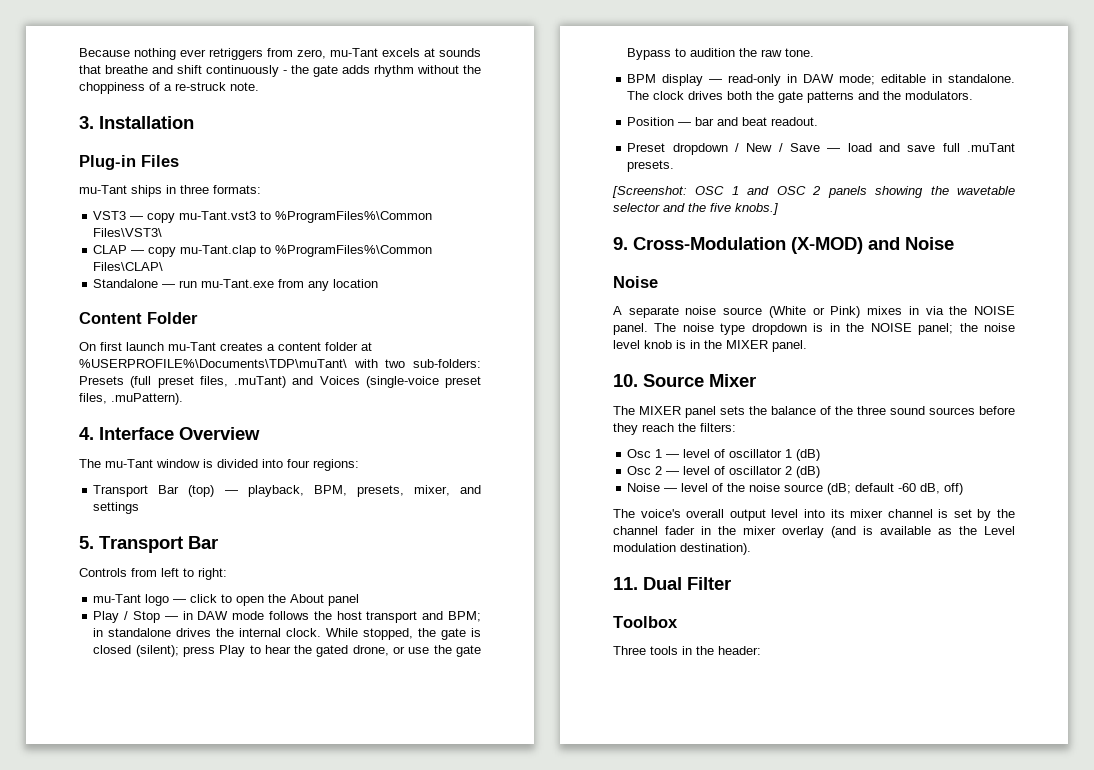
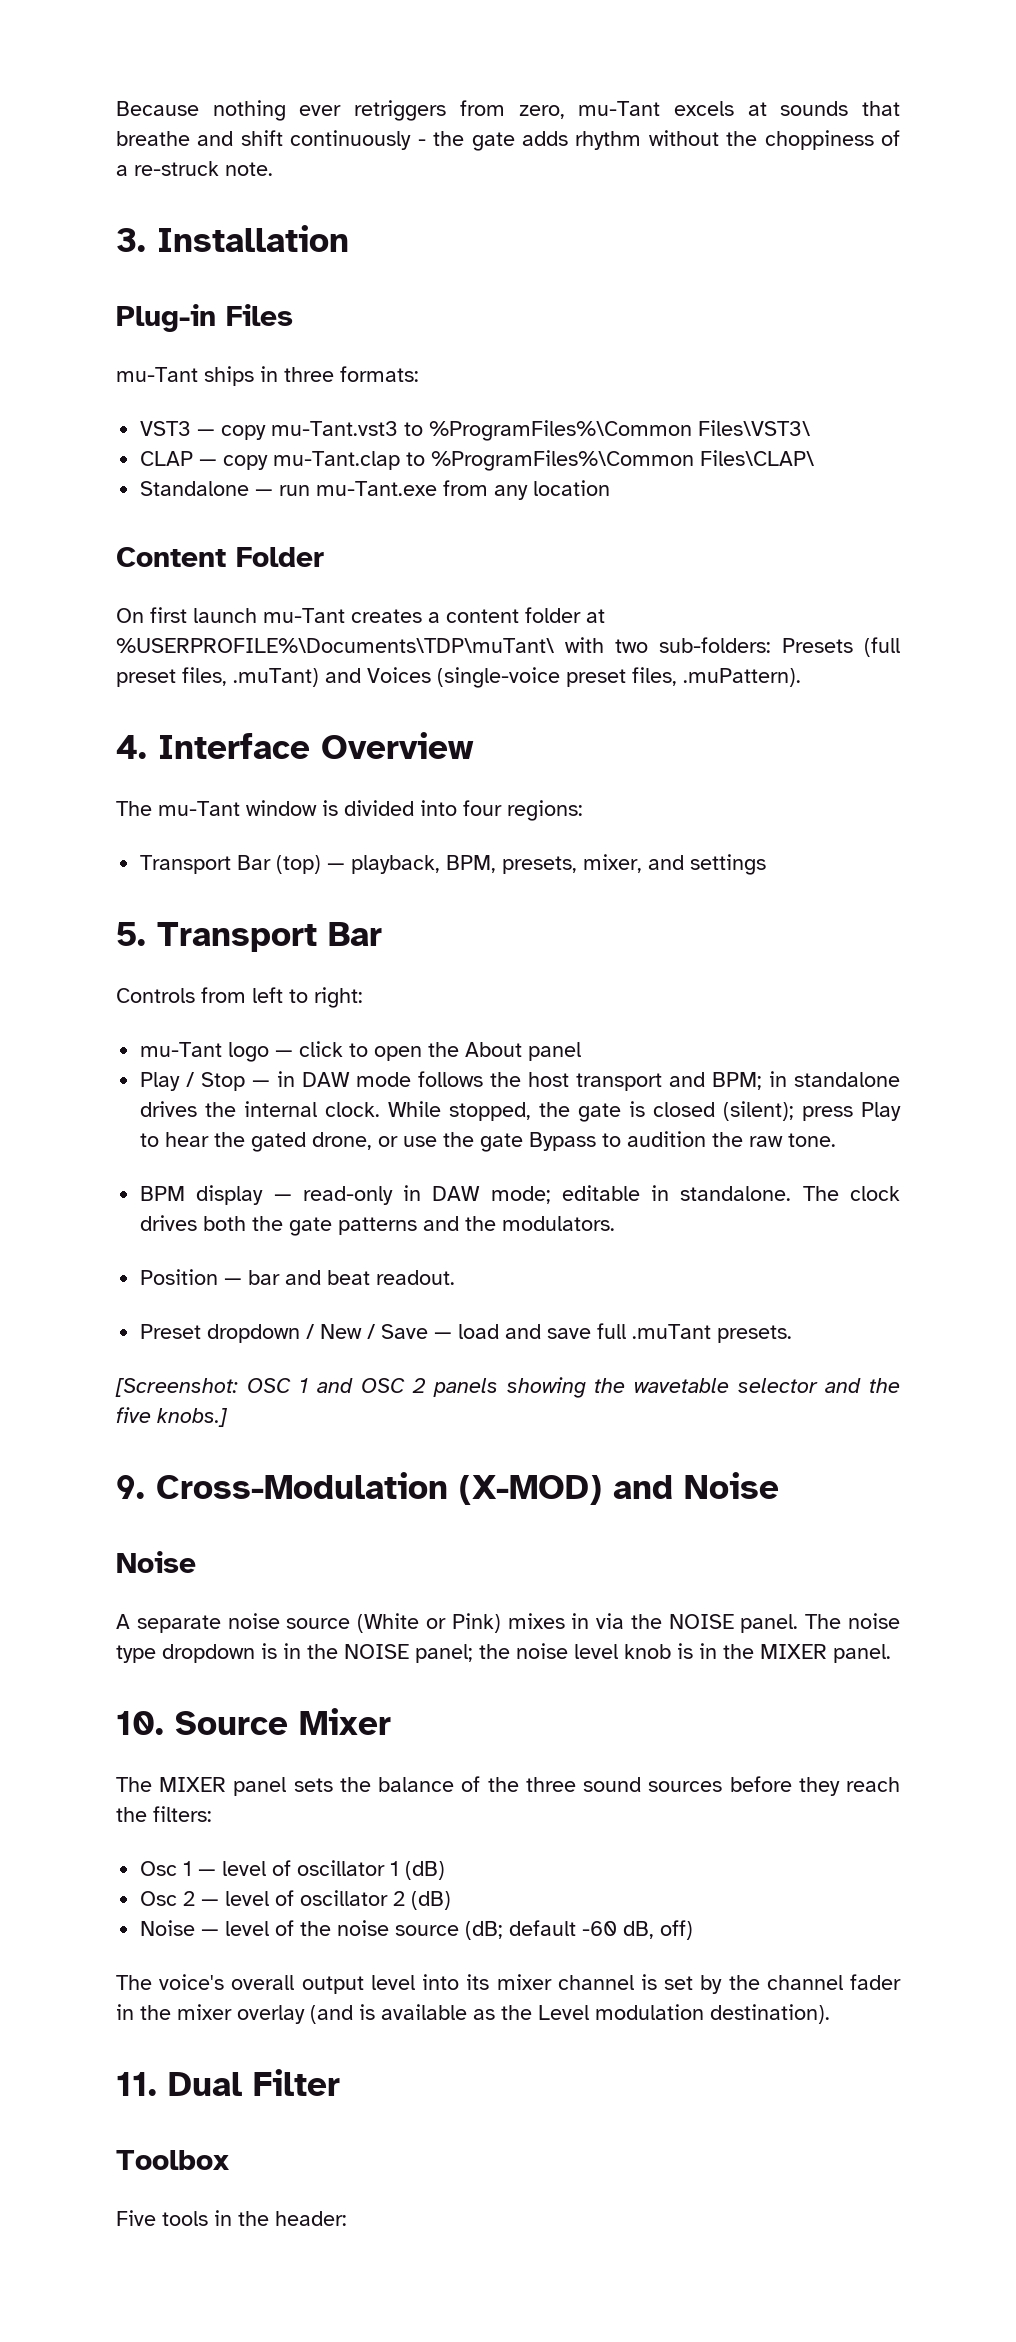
[613,646,646,655] Three -> [116,2210,156,2226] Five

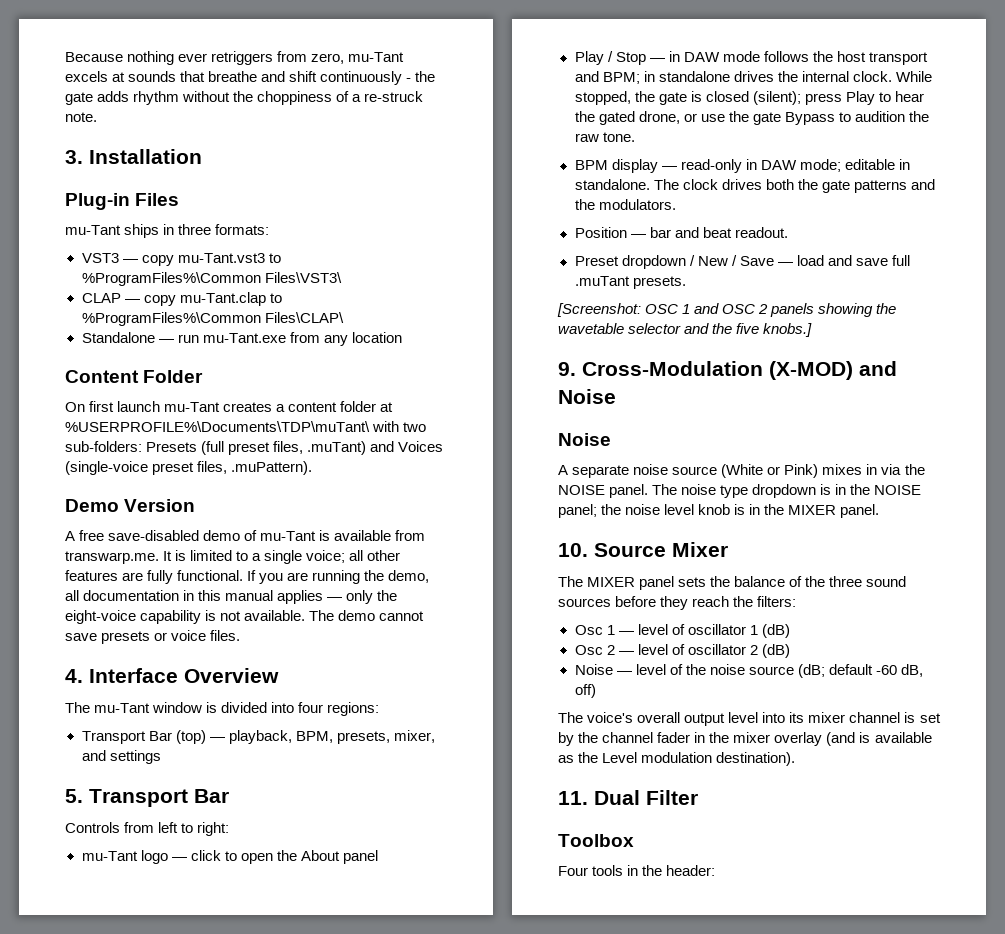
(801, 677) none -> [65,499,196,512] [65,530,426,541] [65,550,401,564] [65,570,430,584] [65,590,398,604] [65,610,425,624] [65,630,241,644] // Demo Version // A free save-disabled demo of mu-Tant is available from transwarp.me. It is limited to a single voice; all other features are fully functional. If you are running the demo, all documentation in this manual applies — only the eight-voice capability is not available. The demo cannot save presets or voice files.
[116,2210,156,2226] Five -> [558,866,588,876] Four

